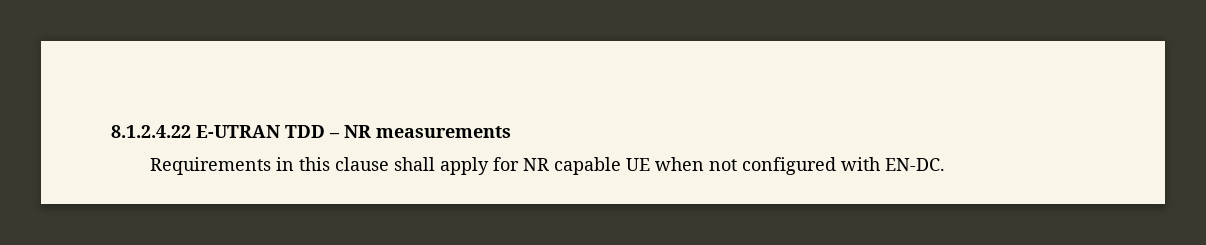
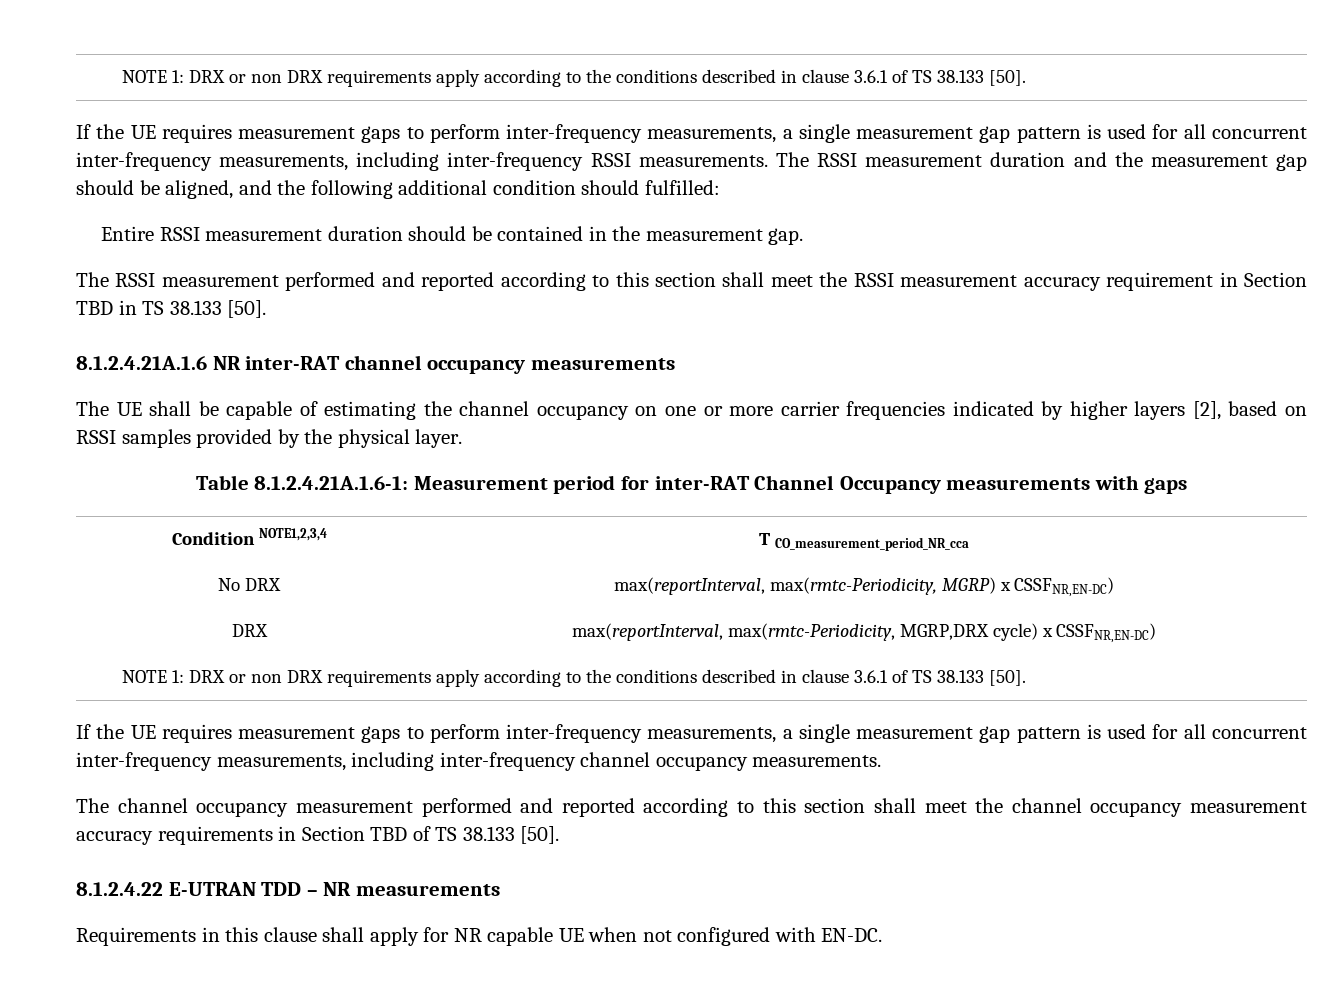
(111, 131) none -> [121,69,1026,87] [76,124,1308,143] [76,152,1308,171] [76,180,720,199] [101,226,804,245] [76,272,1307,291] [76,300,267,318] [76,355,675,374] [76,401,1307,420] [76,429,463,448] [195,475,1188,494] [171,528,327,545] [759,533,969,551] [218,578,281,591] [613,577,1115,597] [231,624,268,637] [571,623,1157,643] [121,669,1026,687] [76,724,1308,743] [76,752,882,771] [76,798,1307,817] [76,826,560,845] NOTE 1: DRX or non DRX requirements apply according to the conditions described in clause 3.6.1 of TS 38.133 [50]. // If the UE requires measurement gaps to perform inter-frequency measurements, a single measurement gap pattern is used for all concurrent inter-frequency measurements, including inter-frequency RSSI measurements. The RSSI measurement duration and the measurement gap should be aligned, and the following additional condition should fulfilled: // Entire RSSI measurement duration should be contained in the measurement gap. // The RSSI measurement performed and reported according to this section shall meet the RSSI measurement accuracy requirement in Section TBD in TS 38.133 [50]. // 8.1.2.4.21A.1.6 NR inter-RAT channel occupancy measurements // The UE shall be capable of estimating the channel occupancy on one or more carrier frequencies indicated by higher layers [2], based on RSSI samples provided by the physical layer. // Table 8.1.2.4.21A.1.6-1: Measurement period for inter-RAT Channel Occupancy measurements with gaps // Condition NOTE1,2,3,4 | T CO_measurement_period_NR_cca // No DRX | max(reportInterval, max(rmtc-Periodicity, MGRP) x CSSFNR,EN-DC) // DRX | max(reportInterval, max(rmtc-Periodicity, MGRP,DRX cycle) x CSSFNR,EN-DC) // NOTE 1: DRX or non DRX requirements apply according to the conditions described in clause 3.6.1 of TS 38.133 [50]. // If the UE requires measurement gaps to perform inter-frequency measurements, a single measurement gap pattern is used for all concurrent inter-frequency measurements, including inter-frequency channel occupancy measurements. // The channel occupancy measurement performed and reported according to this section shall meet the channel occupancy measurement accuracy requirements in Section TBD of TS 38.133 [50]. //

